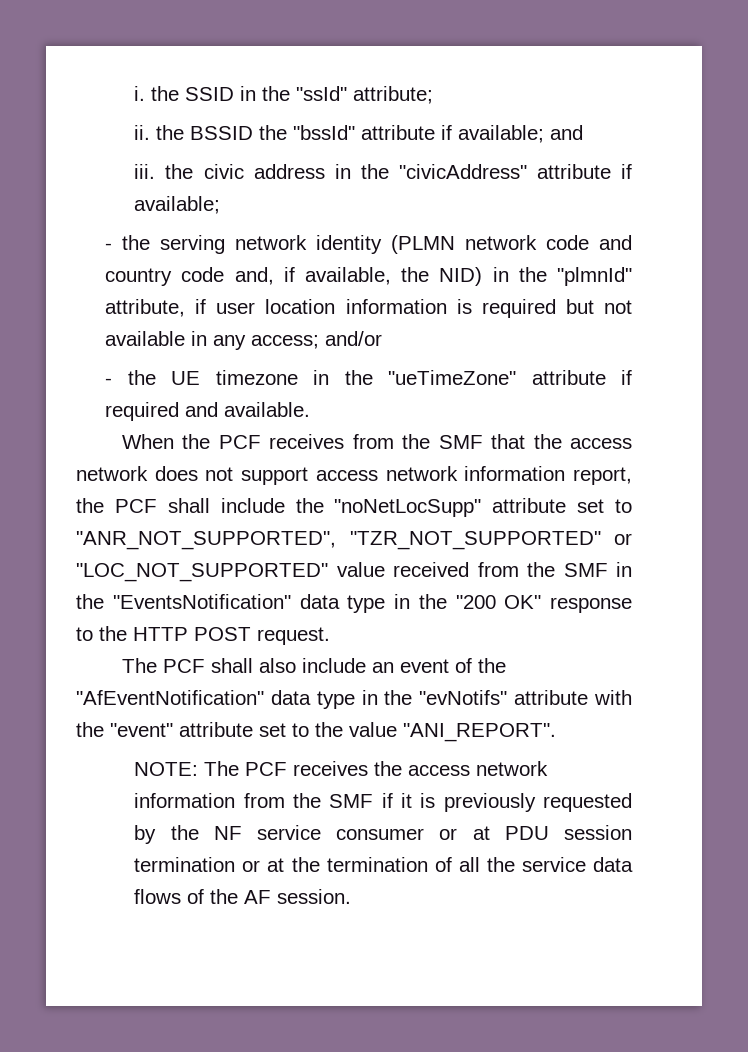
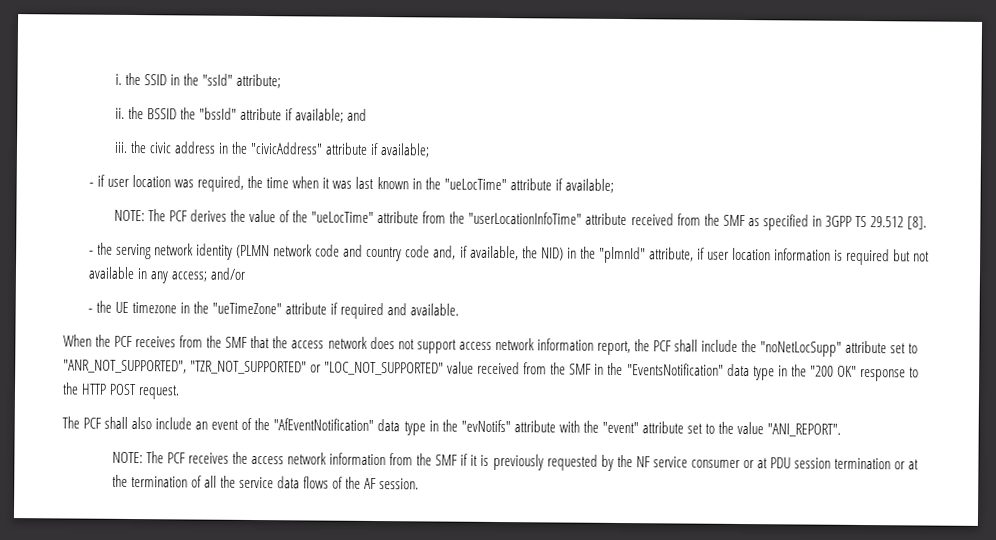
(221, 205) none -> [88,174,614,193] [113,209,928,231] // - if user location was required, the time when it was last known in the "ueLocTime" attribute if available; // NOTE: The PCF derives the value of the "ueLocTime" attribute from the "userLocationInfoTime" attribute received from the SMF as specified in 3GPP TS 29.512 [8].

